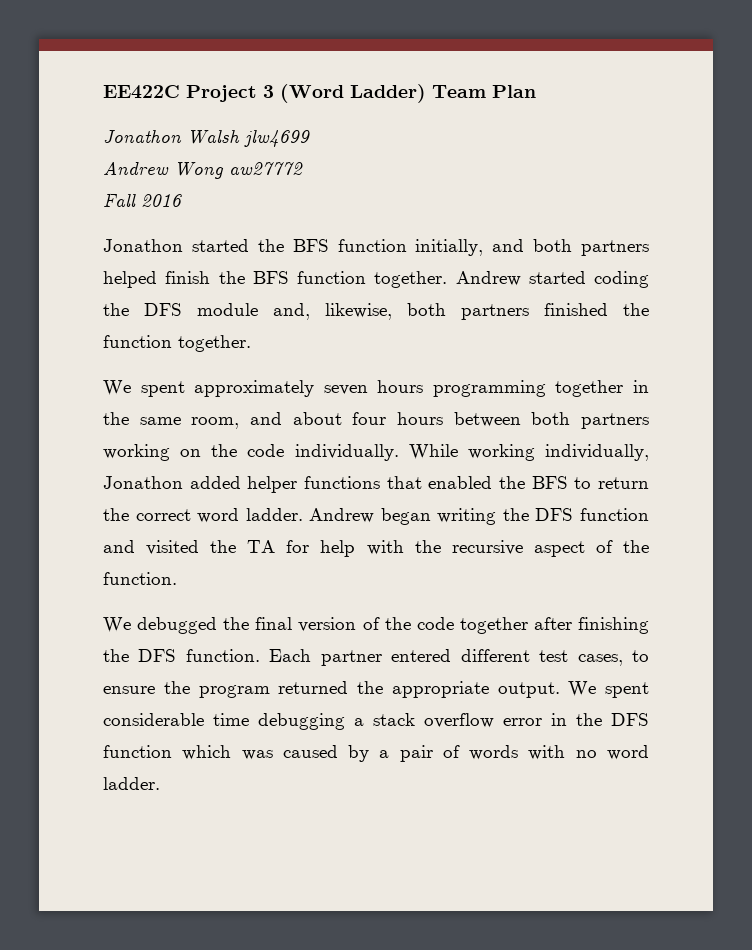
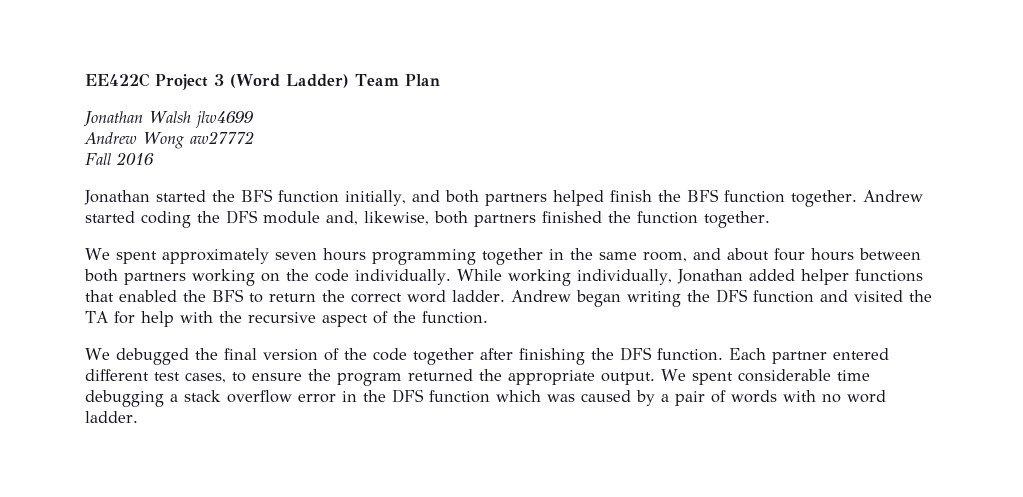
[103,130,182,143] Jonathon -> [84,111,143,127] Jonathan
[103,239,183,252] Jonathon -> [84,190,150,205] Jonathan
[103,476,183,489] Jonathon -> [676,269,743,284] Jonathan

